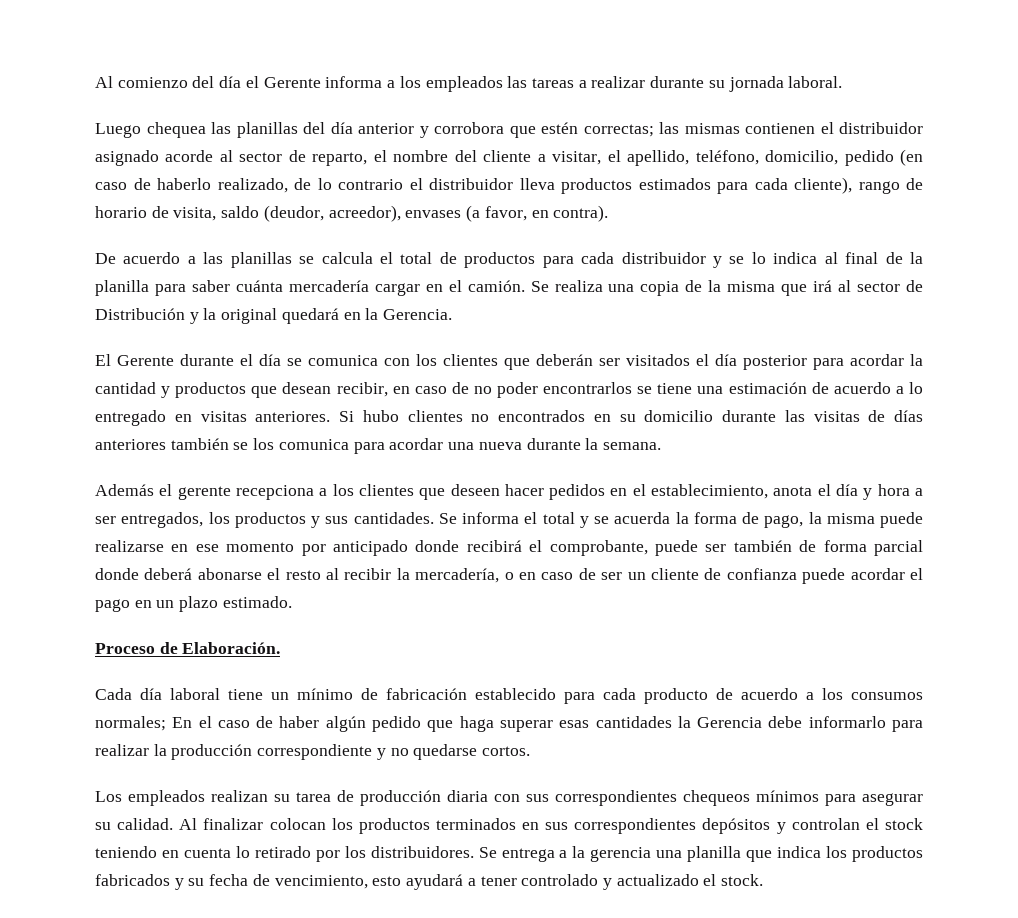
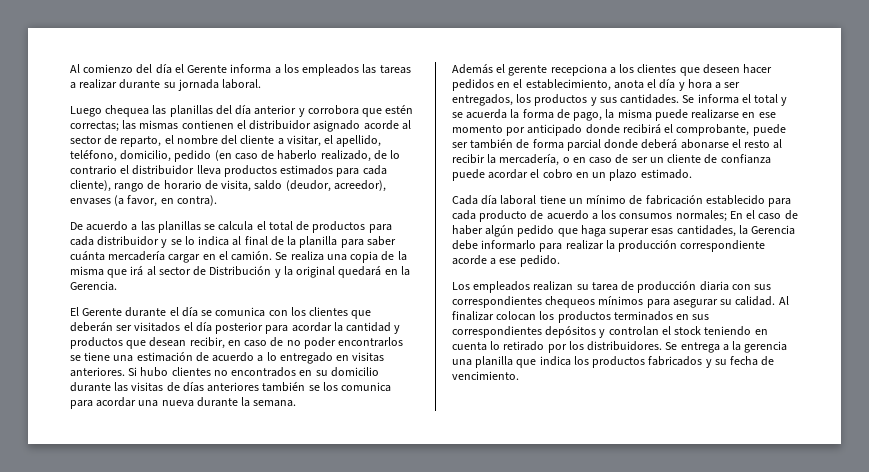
[95,599,130,612] pago -> [542,169,573,179] cobro
[95,642,281,654] // Proceso de Elaboración. -> (692, 174) none
[595,716,672,728] cantidades -> [676,225,736,237] cantidades,
[376,744,531,760] y no quedarse cortos. -> [452,255,560,267] acorde a ese pedido.
[274,874,764,890] vencimiento, esto ayudará a tener controlado y actualizado el stock. -> [452,371,519,380] vencimiento.

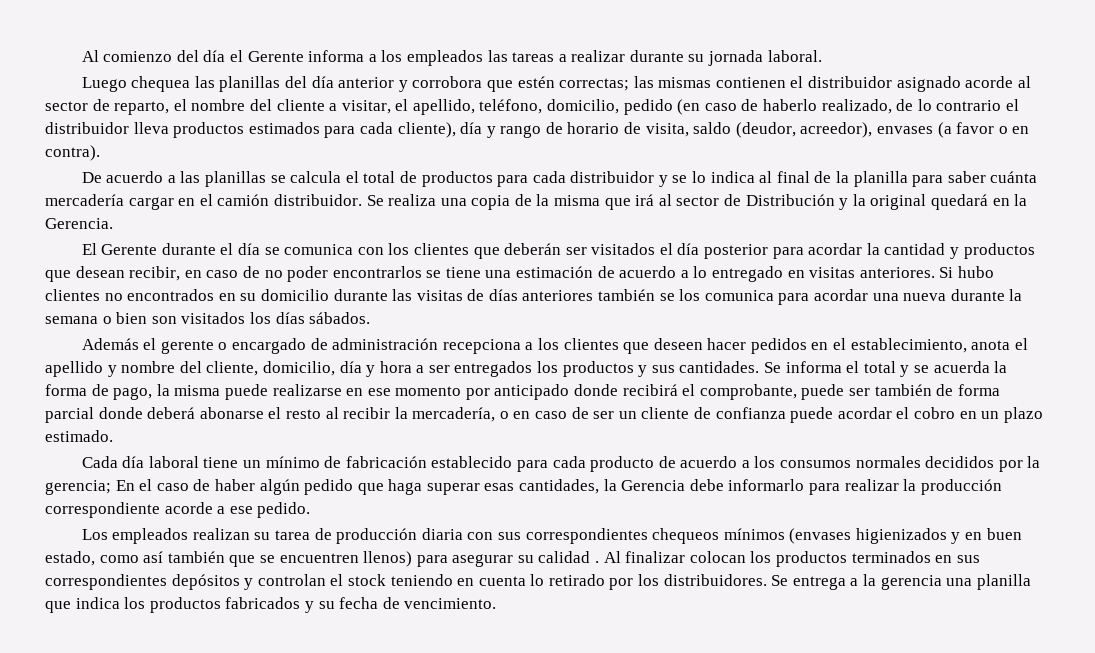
(111, 186) none -> [460,122,496,138] día y
[127,195,158,207] favor, -> [956,122,1008,134] favor o
[231,251,273,261] camión. -> [217,194,362,206] camión distribuidor.
[253,400,297,407] semana. -> [45,312,371,324] semana o bien son visitados los días sábados.
(548, 70) none -> [218,338,439,354] o encargado de administración
(657, 83) none -> [45,361,335,377] apellido y nombre del cliente, domicilio,
[452,94,513,106] entregados, -> [454,361,533,377] entregados
[675,210,727,222] normales; -> [855,456,1041,472] [45,480,111,495] normales decididos por la gerencia;
(644, 300) none -> [789,528,1022,544] [45,551,413,567] (envases higienizados y en buen estado, como así también que se encuentren llenos)
[735,296,776,306] calidad. -> [538,551,600,563] calidad .

